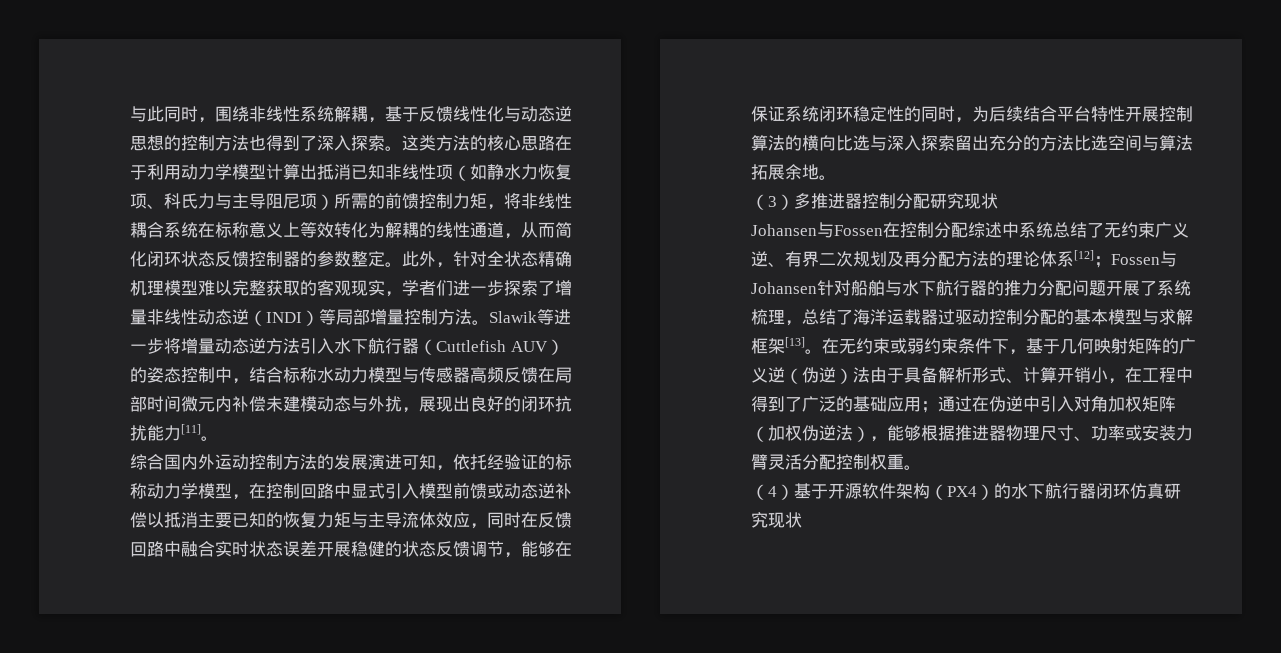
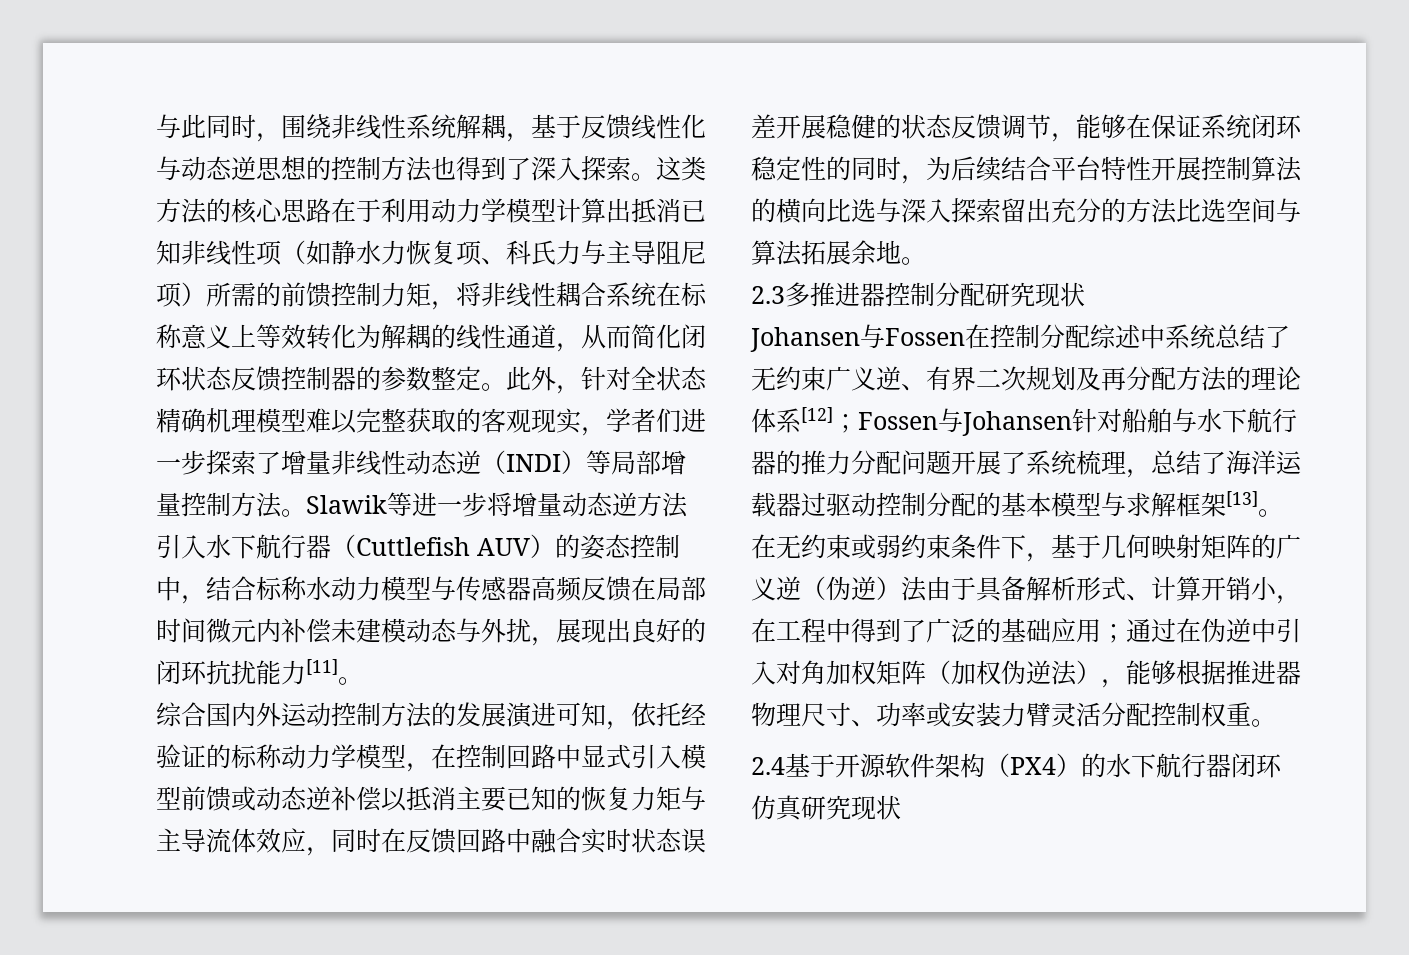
[751,194,794,210] （3） -> [751,286,785,304] 2.3
[751,484,794,500] （4） -> [751,757,785,775] 2.4

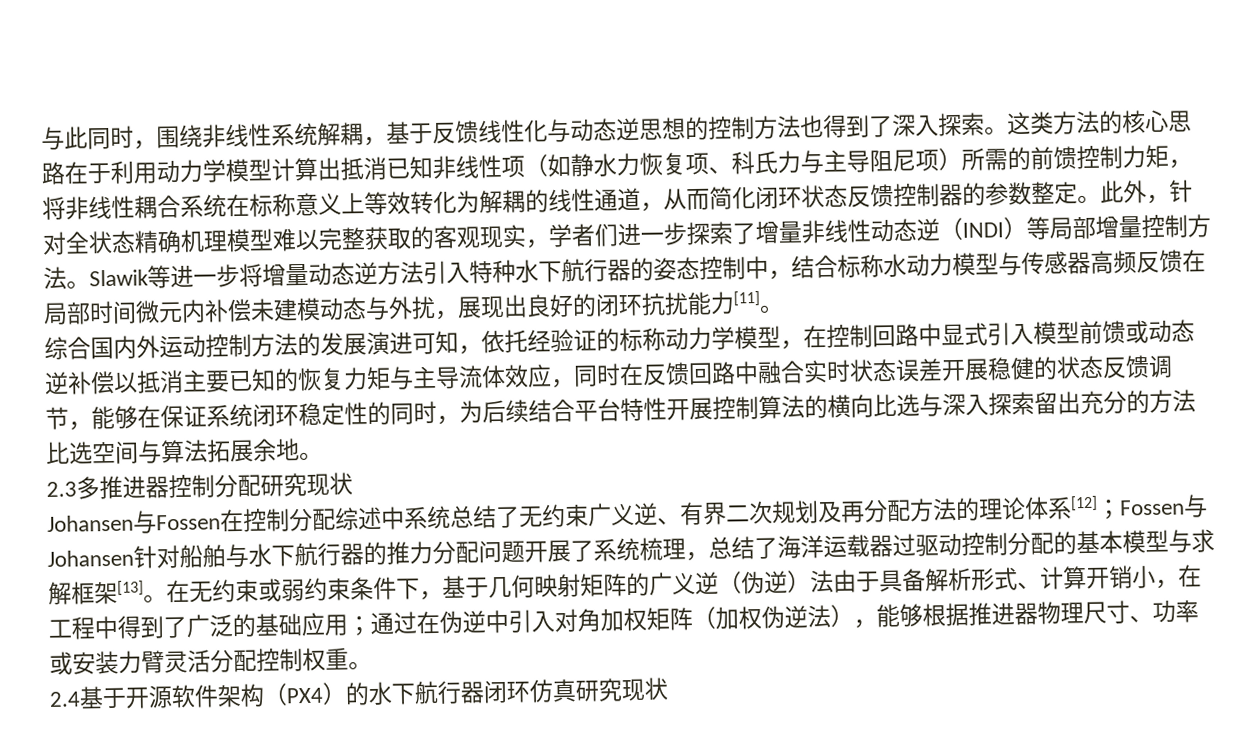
[206,534,555,559] 水下航行器（Cuttlefish AUV） -> [469,258,631,284] 特种水下航行器

